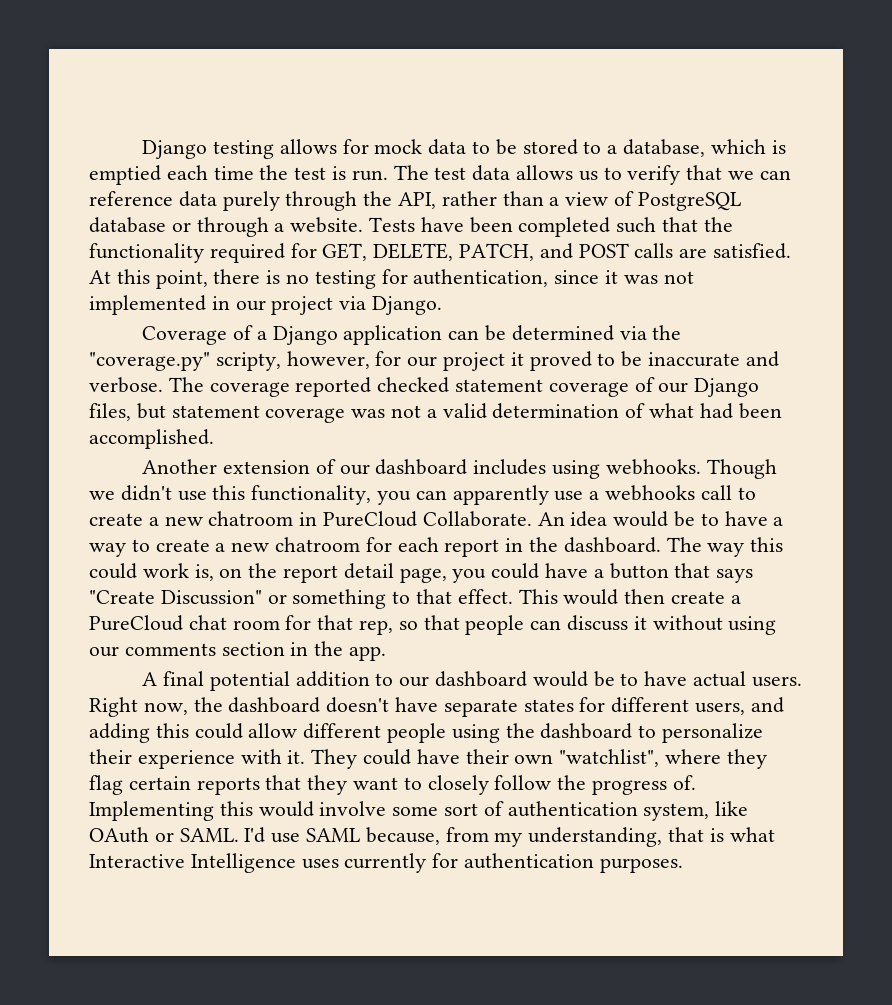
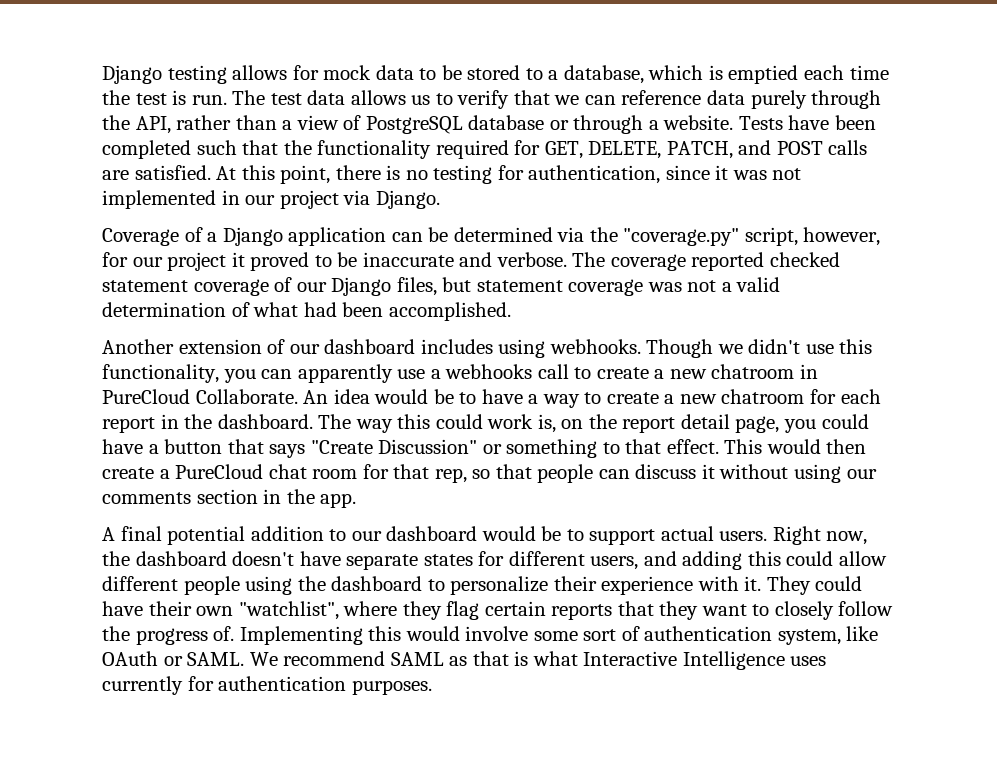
[215,352,281,371] scripty, -> [744,227,798,246] script,
[644,671,688,686] have -> [589,529,656,545] support
[244,827,663,847] I'd use SAML because, from my understanding, -> [249,651,468,666] We recommend SAML as

